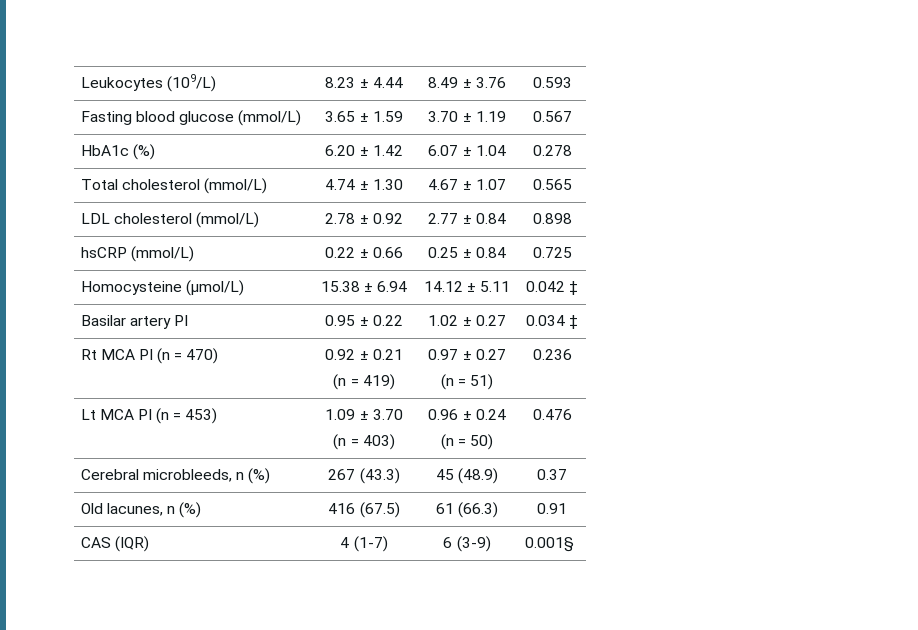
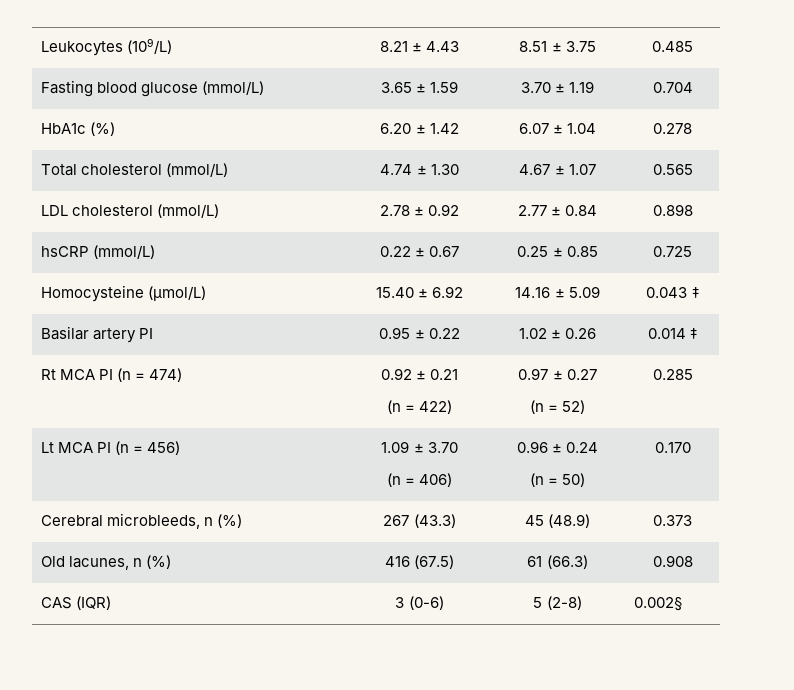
[325,77,403,88] [428,77,506,88] [532,77,572,88] 8.23 ± 4.44 | 8.49 ± 3.76 | 0.593 -> [379,41,460,52] [519,41,596,52] [652,41,693,52] 8.21 ± 4.43 | 8.51 ± 3.75 | 0.485
[532,111,572,122] 0.567 -> [652,82,693,93] 0.704
[372,247,403,258] 0.66 -> [429,246,460,257] 0.67
[475,247,506,258] 0.84 -> [566,246,598,257] 0.85
[320,281,408,292] [423,281,511,292] [525,281,565,292] 15.38 ± 6.94 | 14.12 ± 5.11 | 0.042 -> [375,286,464,298] [515,286,600,298] [646,287,688,298] 15.40 ± 6.92 | 14.16 ± 5.09 | 0.043
[475,315,506,326] [525,315,565,326] 0.27 | 0.034 -> [565,328,597,339] [647,328,686,339] 0.26 | 0.014
[186,348,219,364] 470) -> [149,368,183,382] 474)
[362,374,395,390] 419) -> [419,400,453,414] 422)
[470,374,494,390] [532,349,572,360] 51) | 0.236 -> [562,400,586,414] [652,369,693,380] 52) | 0.285
[185,408,218,424] 453) -> [147,441,181,455] 456)
[362,434,395,450] 403) -> [419,473,453,487] 406)
[532,409,572,420] 0.476 -> [654,442,691,453] 0.170
[537,469,567,480] 0.37 -> [653,515,692,526] 0.373
[537,503,567,514] 0.91 -> [652,555,693,567] 0.908
[340,536,388,552] [443,536,491,552] [524,537,574,552] 4 (1-7) | 6 (3-9) | 0.001§ -> [395,596,444,610] [533,596,582,610] [633,597,683,611] 3 (0-6) | 5 (2-8) | 0.002§

